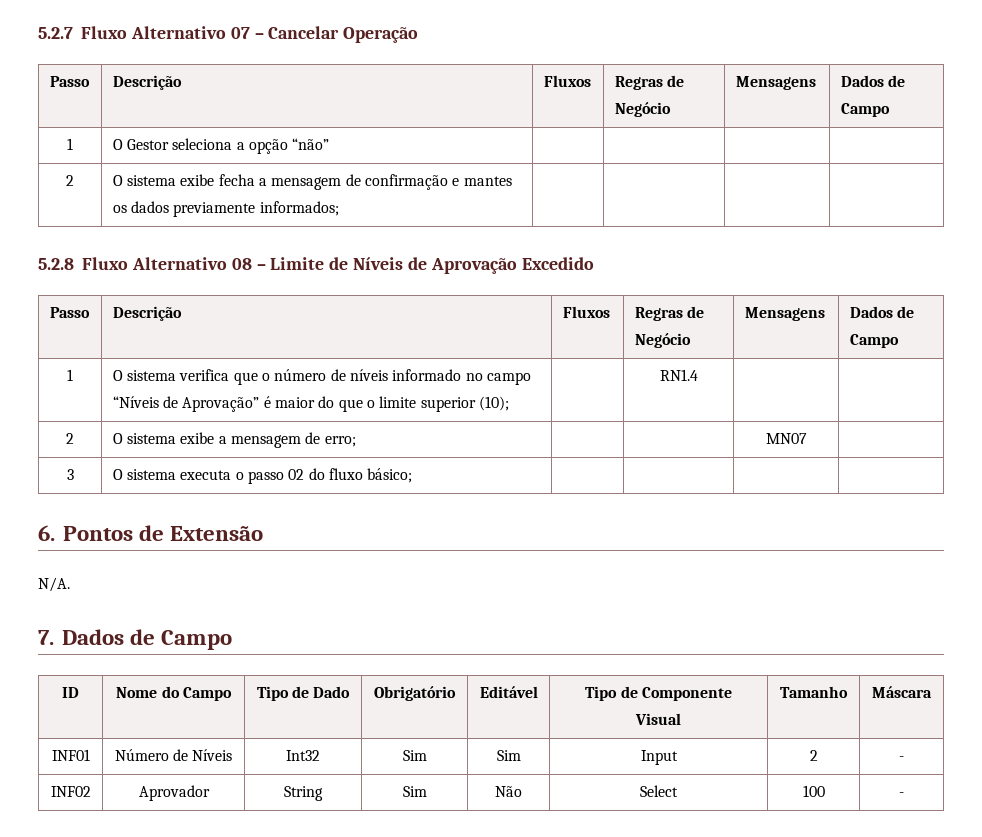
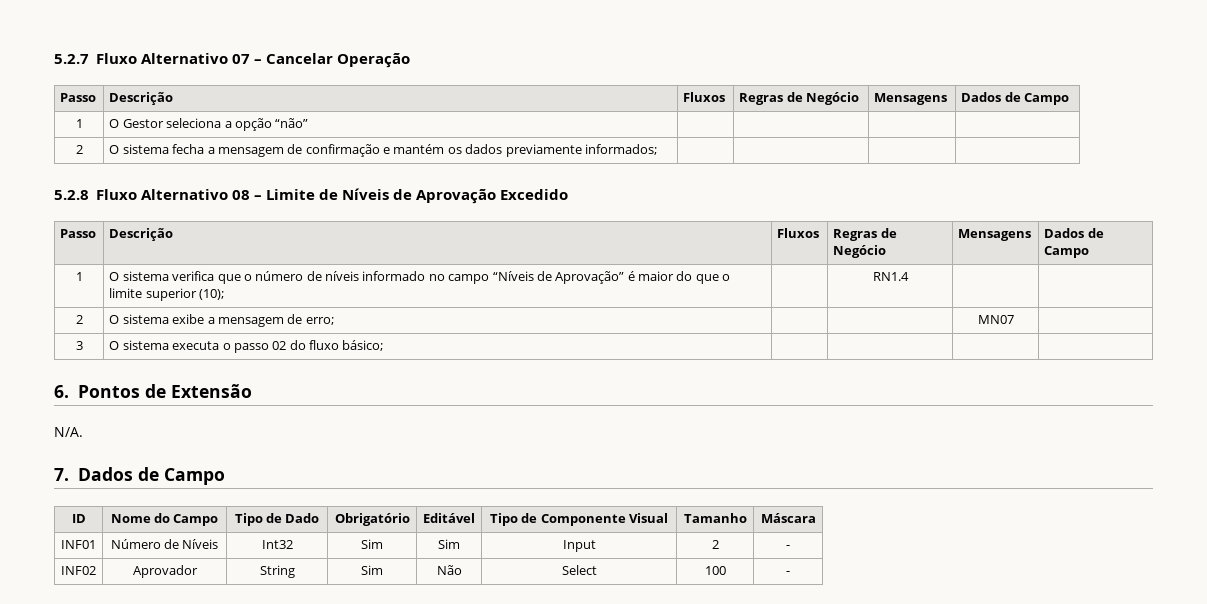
[180,174,215,186] exibe -> (169, 149) none
[463,176,512,186] mantes -> [393,144,445,154] mantém

